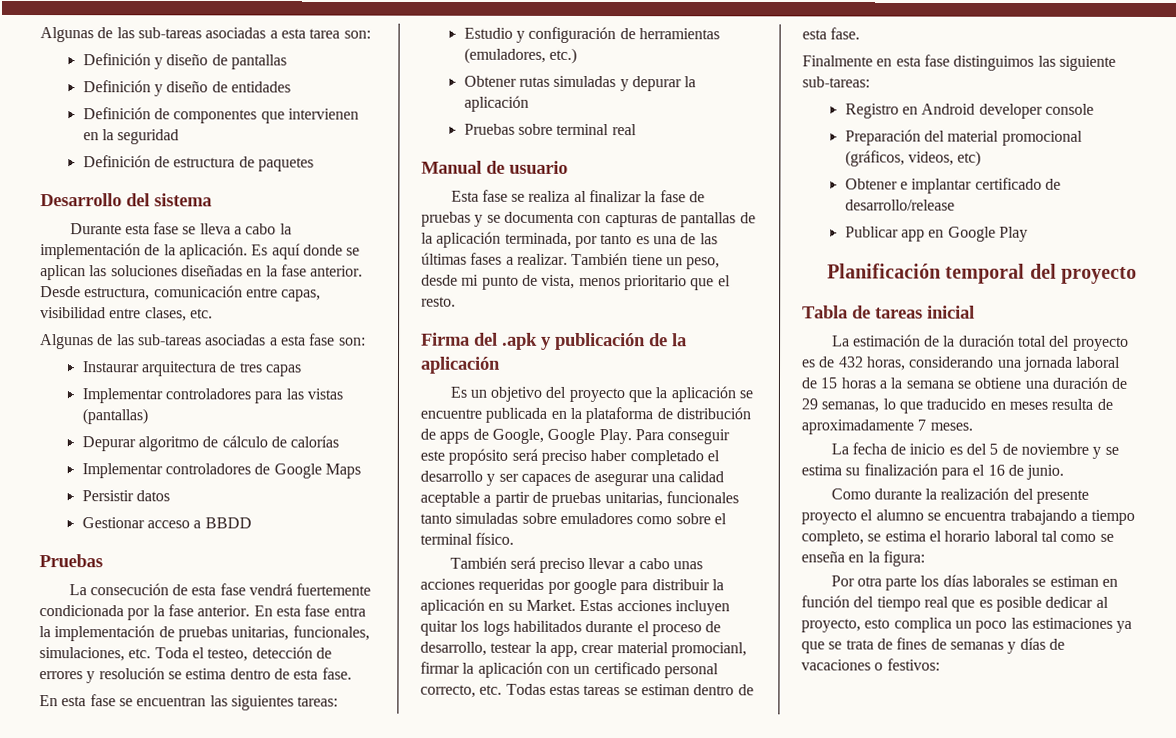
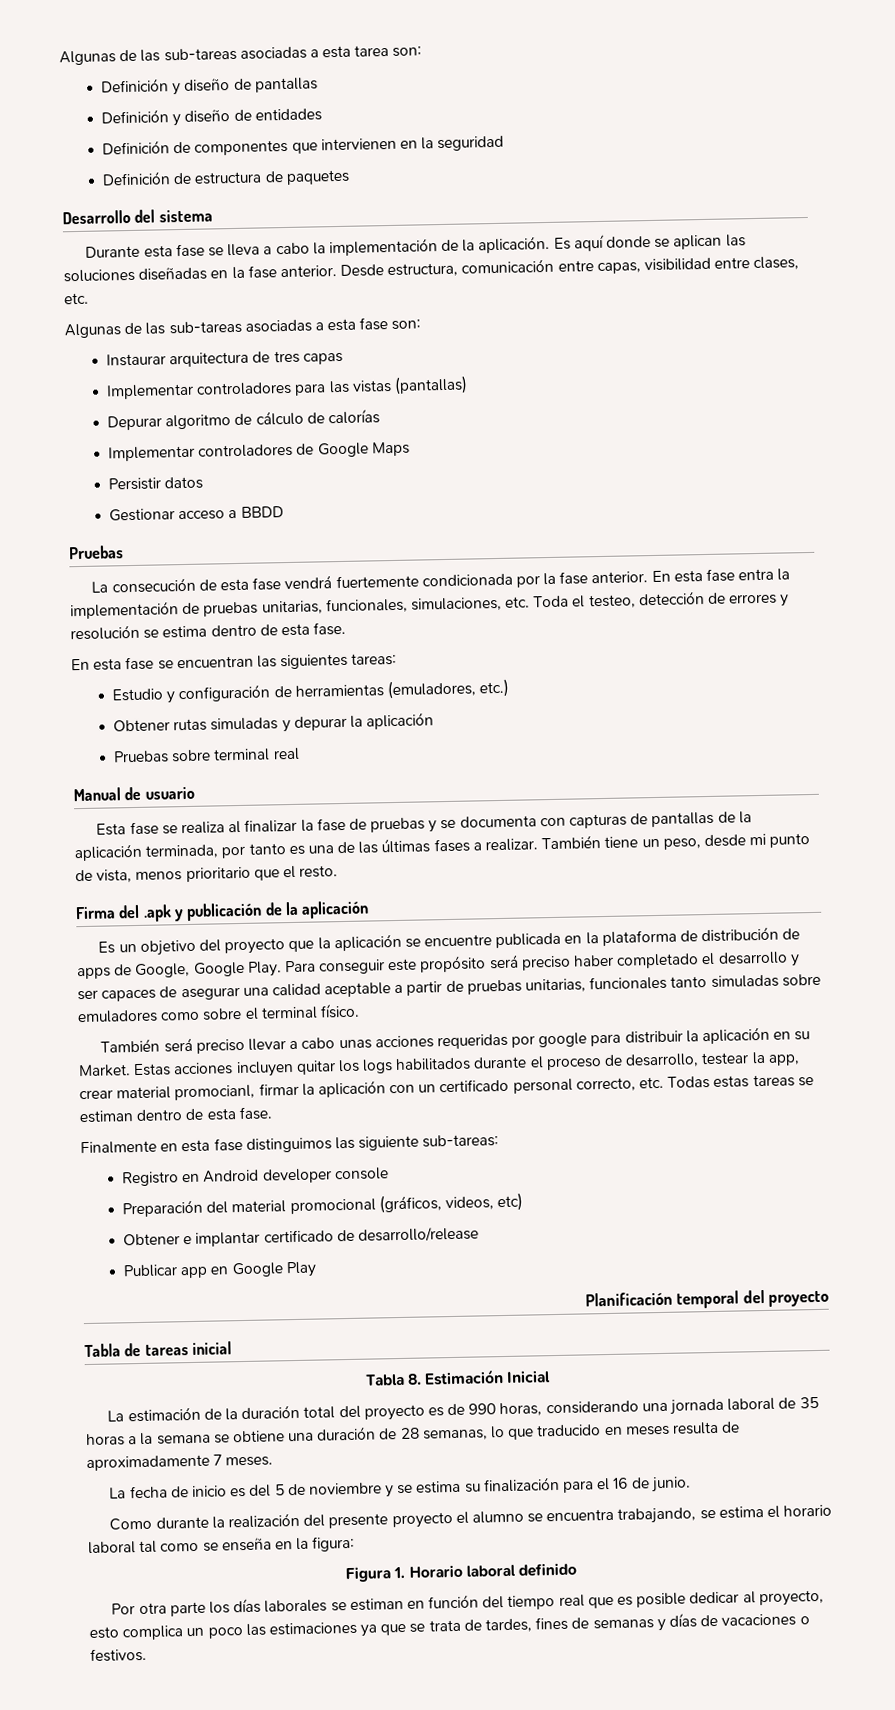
(975, 312) none -> [364,1369,552,1386] // Tabla 8. Estimación Inicial
[838,356,864,368] 432 -> [468,1403,497,1415] 990
[820,377,838,389] 15 -> [799,1396,819,1409] 35
[801,398,818,410] 29 -> [399,1427,420,1440] 28
[1009,509,1136,525] [801,530,864,546] trabajando a tiempo completo, -> [617,1507,697,1524] trabajando,
(925, 558) none -> [345,1562,577,1583] // Figura 1. Horario laboral definido
(893, 644) none -> [485,1618,533,1633] tardes,
[886,658,940,671] festivos: -> [90,1647,147,1663] festivos.

